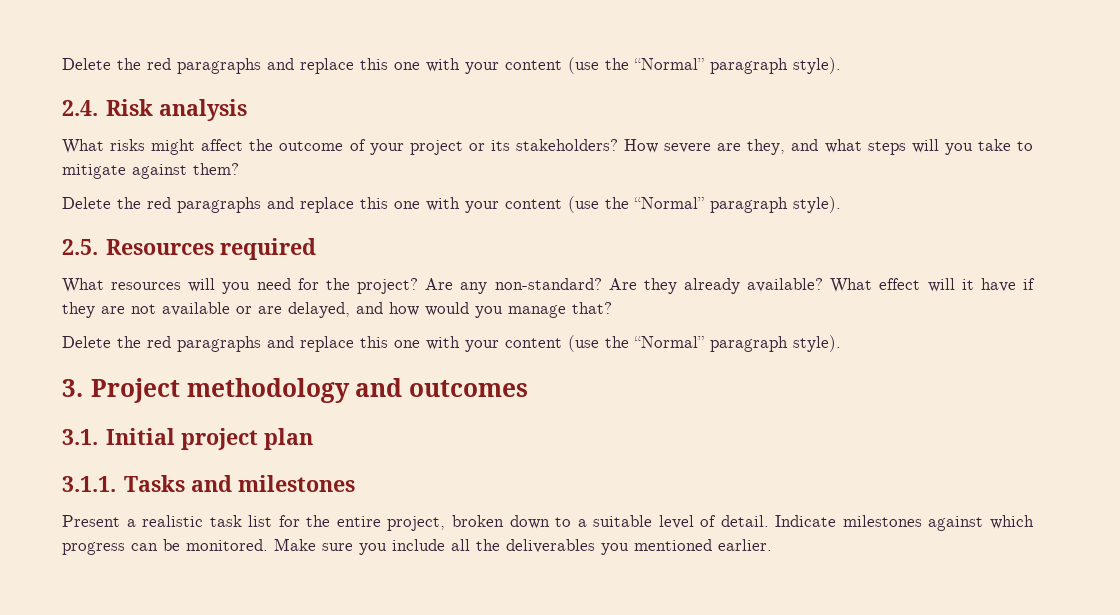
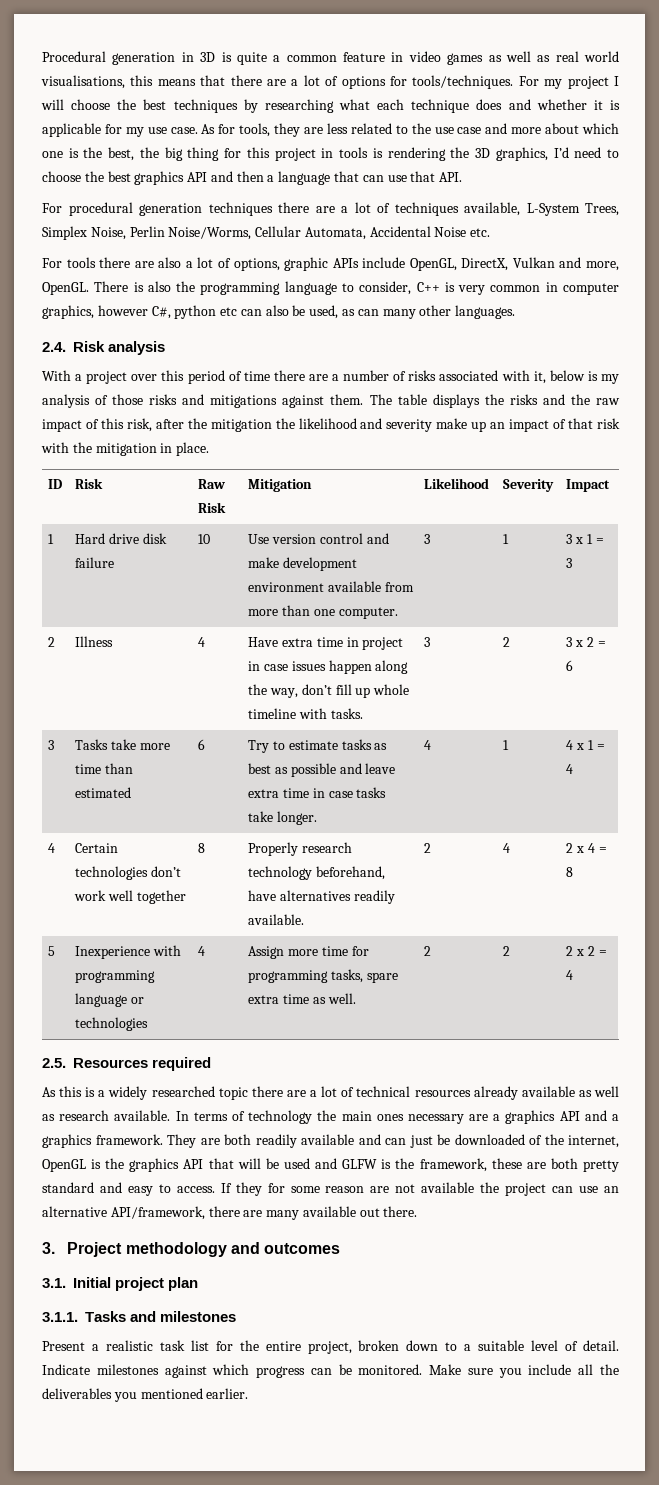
[62,57,841,74] [62,99,248,121] [62,139,1034,155] [62,163,239,179] [62,196,841,213] [62,238,317,260] [62,278,1035,294] [62,302,612,318] [62,335,841,352] Delete the red paragraphs and replace this one with your content (use the “Normal” paragraph style). // 2.4. Risk analysis // What risks might affect the outcome of your project or its stakeholders? How severe are they, and what steps will you take to mitigate against them? // Delete the red paragraphs and replace this one with your content (use the “Normal” paragraph style). // 2.5. Resources required // What resources will you need for the project? Are any non-standard? Are they already available? What effect will it have if they are not available or are delayed, and how would you manage that? // Delete the red paragraphs and replace this one with your content (use the “Normal” paragraph style). -> [42,51,619,65] [41,75,619,89] [41,99,620,113] [42,123,619,137] [42,147,619,161] [42,171,463,185] [42,202,619,216] [42,226,491,240] [42,257,619,271] [42,281,619,295] [42,305,516,319] [42,341,166,355] [42,370,619,384] [42,394,620,408] [42,418,620,432] [41,442,210,456] [48,479,63,489] [75,478,104,489] [198,479,226,489] [198,502,227,513] [248,479,313,492] [424,478,490,489] [503,479,555,492] [566,479,611,492] [48,534,55,544] [75,533,167,544] [75,557,115,568] [198,534,211,544] [248,533,389,544] [248,557,357,571] [248,581,414,592] [248,605,398,619] [424,534,431,544] [503,534,510,544] [566,534,604,544] [566,558,573,568] [48,637,56,647] [75,636,114,647] [198,637,206,647] [248,637,404,650] [248,660,409,674] [248,684,410,698] [248,708,363,719] [424,637,431,647] [503,637,511,647] [566,637,606,647] [566,660,574,671] [48,740,55,750] [75,739,170,750] [75,763,133,774] [75,787,132,798] [198,739,206,750] [248,739,388,753] [248,763,396,777] [248,787,387,798] [248,811,317,825] [424,740,432,750] [503,740,510,750] [566,740,605,750] [566,764,574,774] [48,843,56,853] [75,843,119,853] [75,866,181,880] [74,890,186,904] [198,843,206,853] [248,842,352,856] [248,866,385,880] [248,890,395,904] [248,914,305,925] [424,843,432,853] [503,843,511,853] [566,843,607,853] [566,867,574,877] [48,946,56,956] [75,945,181,959] [75,970,156,983] [75,993,144,1007] [75,1017,149,1031] [198,946,206,956] [248,946,369,959] [248,969,398,983] [248,993,356,1004] [424,946,432,956] [503,946,511,956] [566,946,607,956] [566,970,574,980] [42,1057,212,1071] [42,1086,620,1100] [42,1110,619,1124] [42,1134,619,1148] [42,1158,620,1172] [42,1182,619,1196] [42,1206,418,1220] Procedural generation in 3D is quite a common feature in video games as well as real world visualisations, this means that there are a lot of options for tools/techniques. For my project I will choose the best techniques by researching what each technique does and whether it is applicable for my use case. As for tools, they are less related to the use case and more about which one is the best, the big thing for this project in tools is rendering the 3D graphics, I’d need to choose the best graphics API and then a language that can use that API. // For procedural generation techniques there are a lot of techniques available, L-System Trees, Simplex Noise, Perlin Noise/Worms, Cellular Automata, Accidental Noise etc. // For tools there are also a lot of options, graphic APIs include OpenGL, DirectX, Vulkan and more, OpenGL. There is also the programming language to consider, C++ is very common in computer graphics, however C#, python etc can also be used, as can many other languages. // 2.4. Risk analysis // With a project over this period of time there are a number of risks associated with it, below is my analysis of those risks and mitigations against them. The table displays the risks and the raw impact of this risk, after the mitigation the likelihood and severity make up an impact of that risk with the mitigation in place. // ID | Risk | Raw Risk | Mitigation | Likelihood | Severity | Impact // 1 | Hard drive disk failure | 10 | Use version control and make development environment available from more than one computer. | 3 | 1 | 3 x 1 = 3 // 2 | Illness | 4 | Have extra time in project in case issues happen along the way, don’t fill up whole timeline with tasks. | 3 | 2 | 3 x 2 = 6 // 3 | Tasks take more time than estimated | 6 | Try to estimate tasks as best as possible and leave extra time in case tasks take longer. | 4 | 1 | 4 x 1 = 4 // 4 | Certain technologies don’t work well together | 8 | Properly research technology beforehand, have alternatives readily available. | 2 | 4 | 2 x 4 = 8 // 5 | Inexperience with programming language or technologies | 4 | Assign more time for programming tasks, spare extra time as well. | 2 | 2 | 2 x 2 = 4 // 2.5. Resources required // As this is a widely researched topic there are a lot of technical resources already available as well as research available. In terms of technology the main ones necessary are a graphics API and a graphics framework. They are both readily available and can just be downloaded of the internet, OpenGL is the graphics API that will be used and GLFW is the framework, these are both pretty standard and easy to access. If they for some reason are not available the project can use an alternative API/framework, there are many available out there.

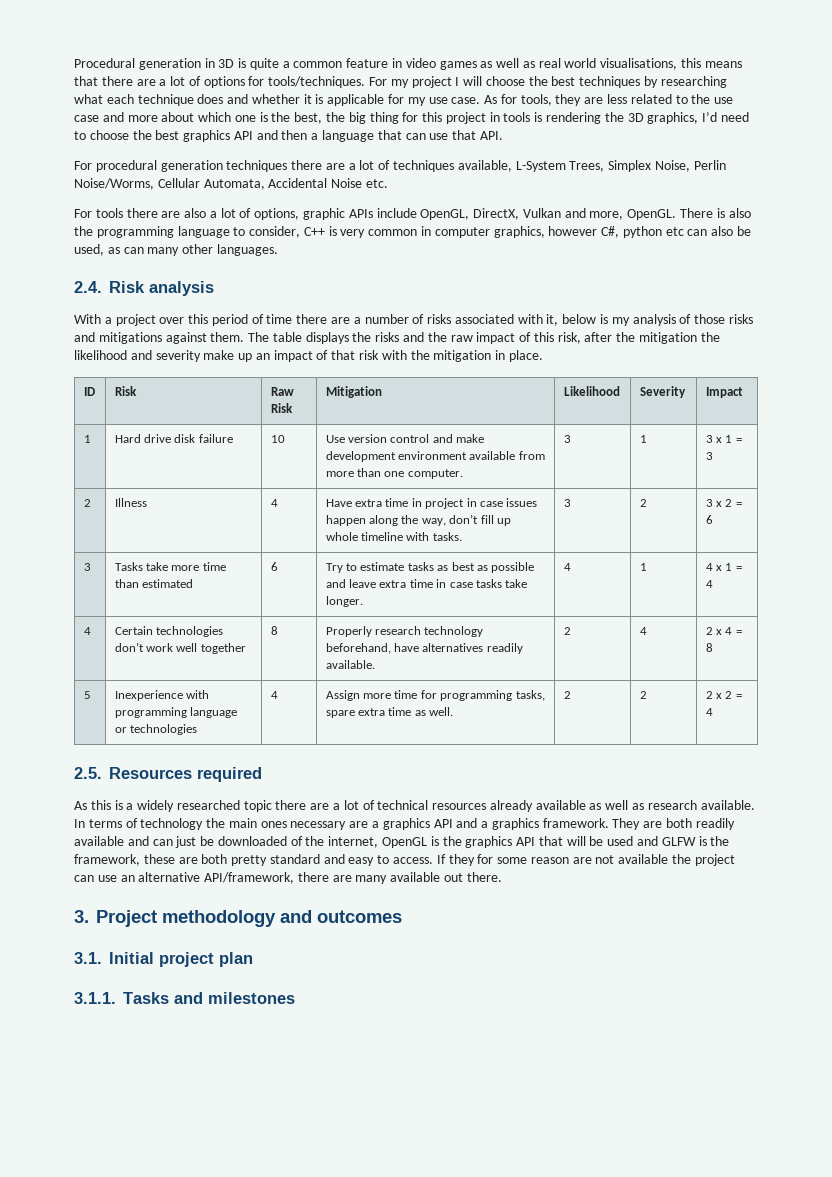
[42,1340,619,1354] [42,1364,619,1378] [42,1388,249,1402] // Present a realistic task list for the entire project, broken down to a suitable level of detail. Indicate milestones against which progress can be monitored. Make sure you include all the deliverables you mentioned earlier. -> (295, 998) none

